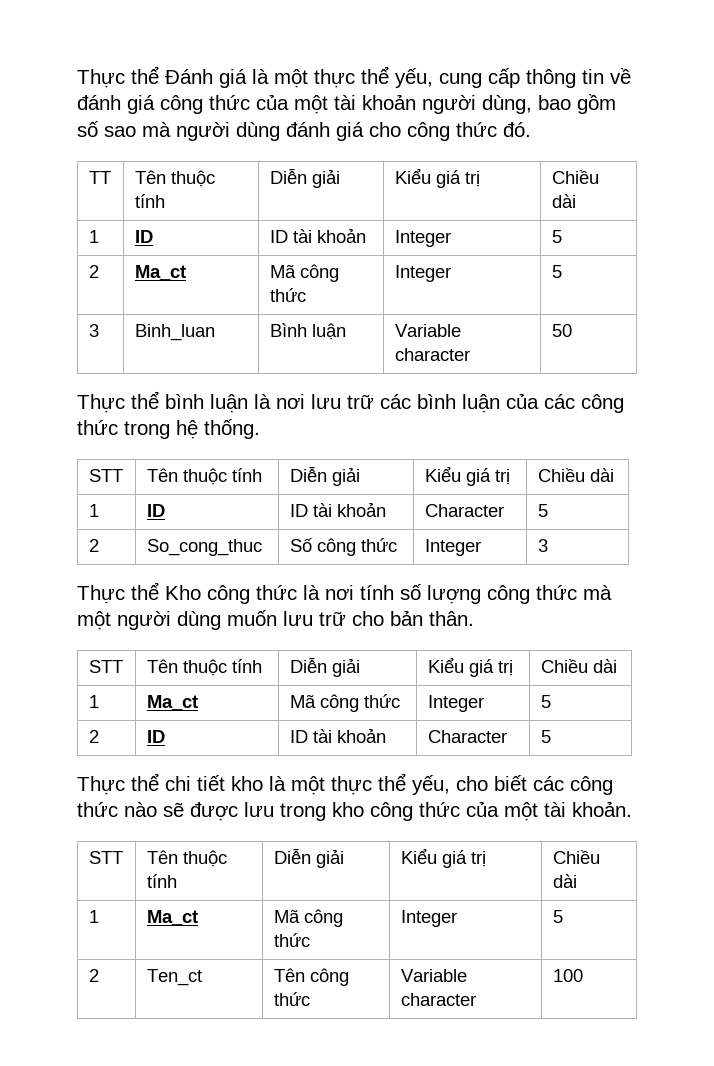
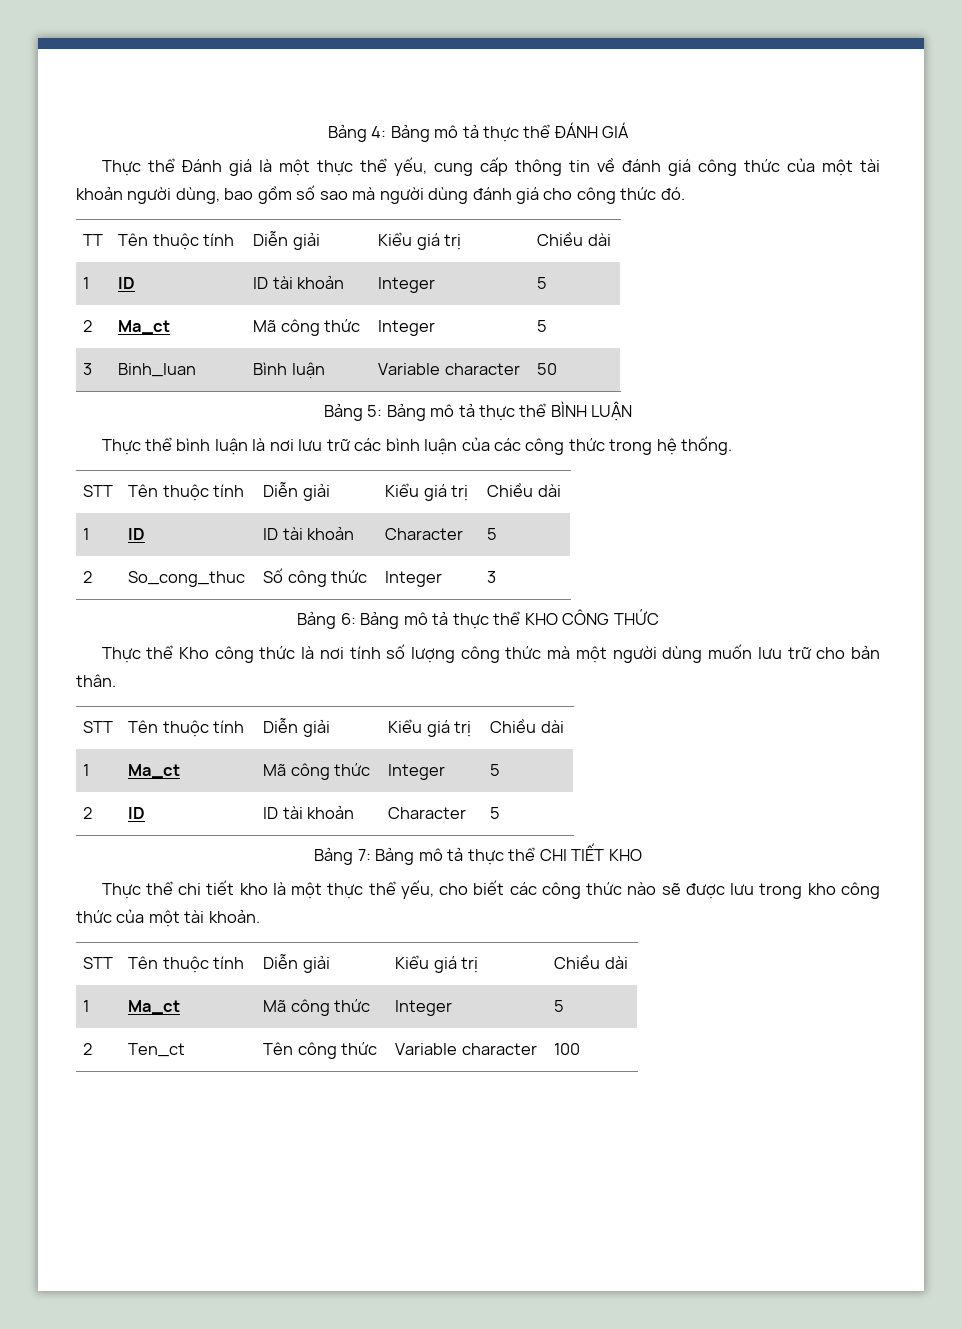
(77, 78) none -> [327,122,630,142] Bảng 4: Bảng mô tả thực thể ĐÁNH GIÁ //
(572, 330) none -> [323,401,633,421] // Bảng 5: Bảng mô tả thực thể BÌNH LUẬN
(548, 545) none -> [297,609,659,629] // Bảng 6: Bảng mô tả thực thể KHO CÔNG THỨC
(551, 736) none -> [314,843,642,865] // Bảng 7: Bảng mô tả thực thể CHI TIẾT KHO

